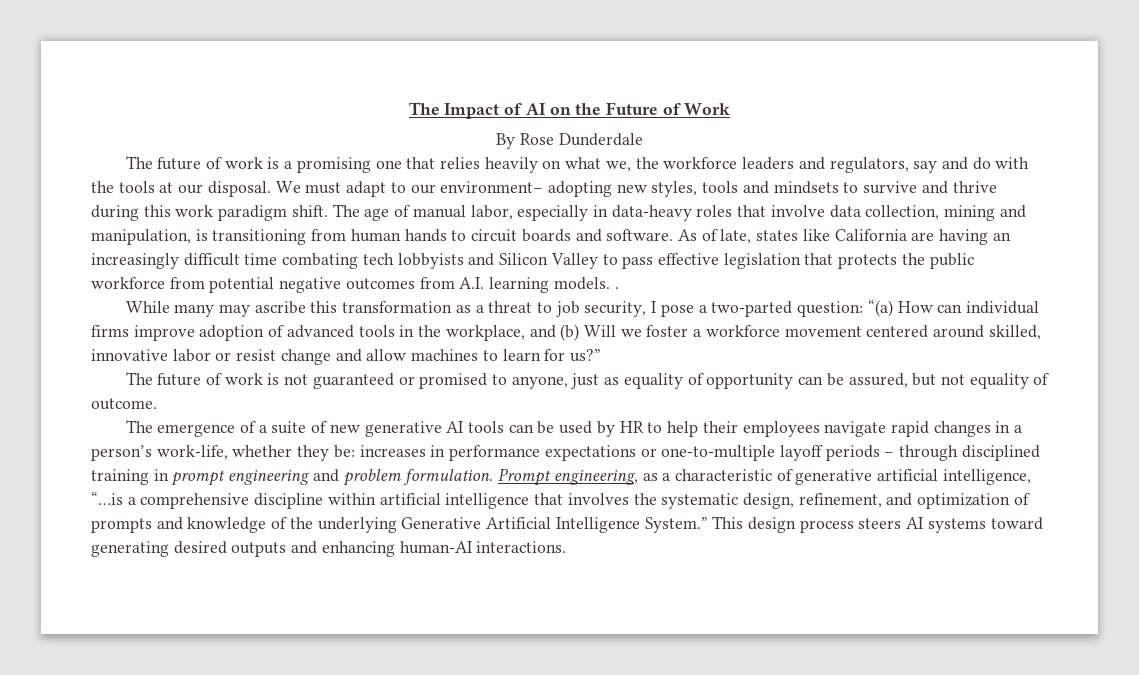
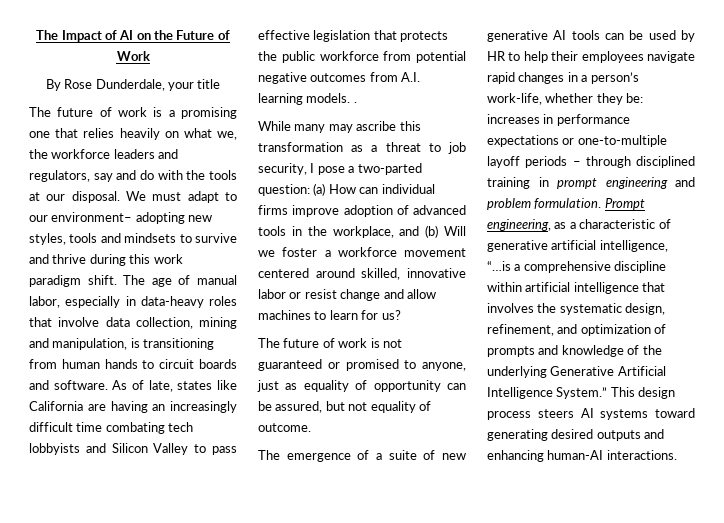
[558,133,643,146] Dunderdale -> [95,79,221,91] Dunderdale, your title
[867,299,893,317] “(a) -> [313,183,326,196] (a)
[569,349,601,362] us?” -> [381,310,401,320] us?

